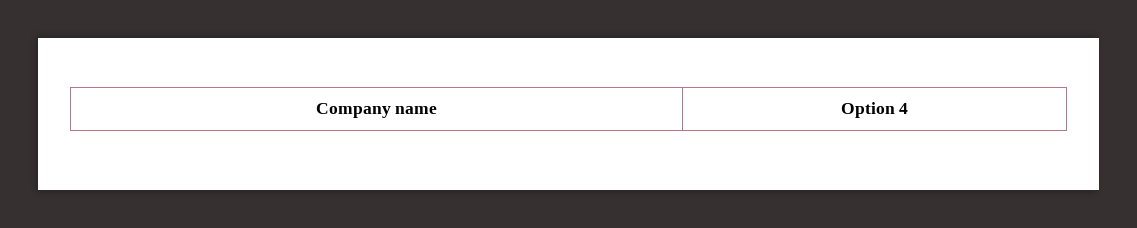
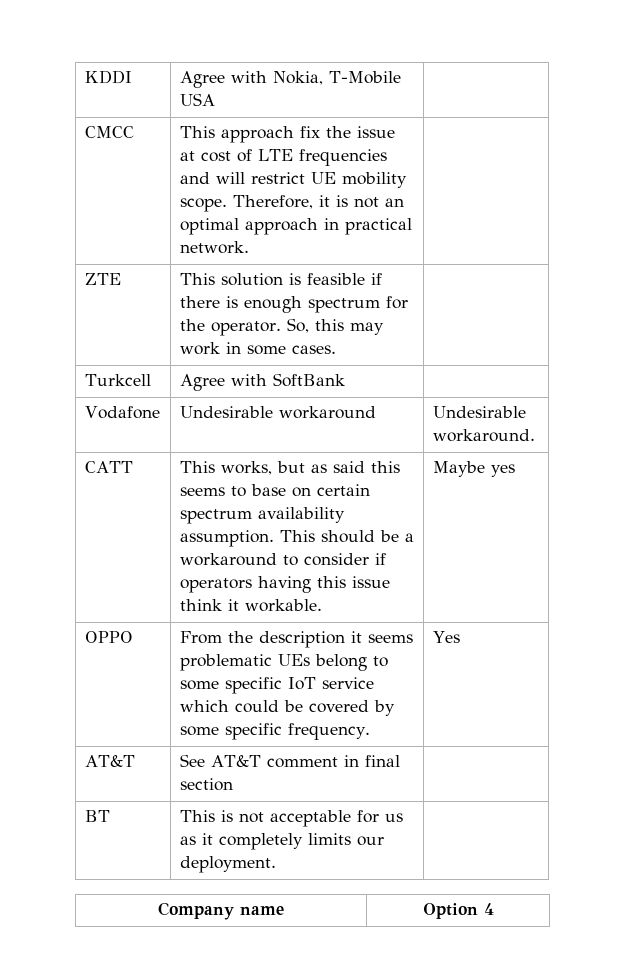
(315, 110) none -> [84,70,132,84] [179,71,401,88] [179,93,215,106] [84,126,134,138] [179,126,395,143] [179,149,387,166] [179,172,407,188] [179,195,404,212] [179,218,412,235] [179,241,249,254] [84,273,121,285] [179,273,382,286] [179,296,408,313] [179,318,384,336] [179,342,336,355] [84,374,151,386] [179,373,345,391] [84,406,160,419] [179,406,376,419] [432,406,526,418] [432,429,535,442] [84,461,133,473] [179,461,400,475] [179,484,370,497] [179,507,345,524] [179,530,414,547] [179,553,386,566] [179,576,390,593] [179,599,322,612] [432,461,515,477] [84,631,133,643] [179,631,413,648] [179,654,388,671] [179,677,374,694] [179,700,395,716] [179,723,370,740] [432,631,460,643] [84,755,135,767] [179,754,400,768] [179,778,233,791] [84,810,110,822] [179,810,403,827] [179,833,384,850] [179,856,276,873] KDDI | Agree with Nokia, T-Mobile USA | // CMCC | This approach fix the issue at cost of LTE frequencies and will restrict UE mobility scope. Therefore, it is not an optimal approach in practical network. | // ZTE | This solution is feasible if there is enough spectrum for the operator. So, this may work in some cases. | // Turkcell | Agree with SoftBank | // Vodafone | Undesirable workaround | Undesirable workaround. // CATT | This works, but as said this seems to base on certain spectrum availability assumption. This should be a workaround to consider if operators having this issue think it workable. | Maybe yes // OPPO | From the description it seems problematic UEs belong to some specific IoT service which could be covered by some specific frequency. | Yes // AT&T | See AT&T comment in final section | // BT | This is not acceptable for us as it completely limits our deployment. | //

